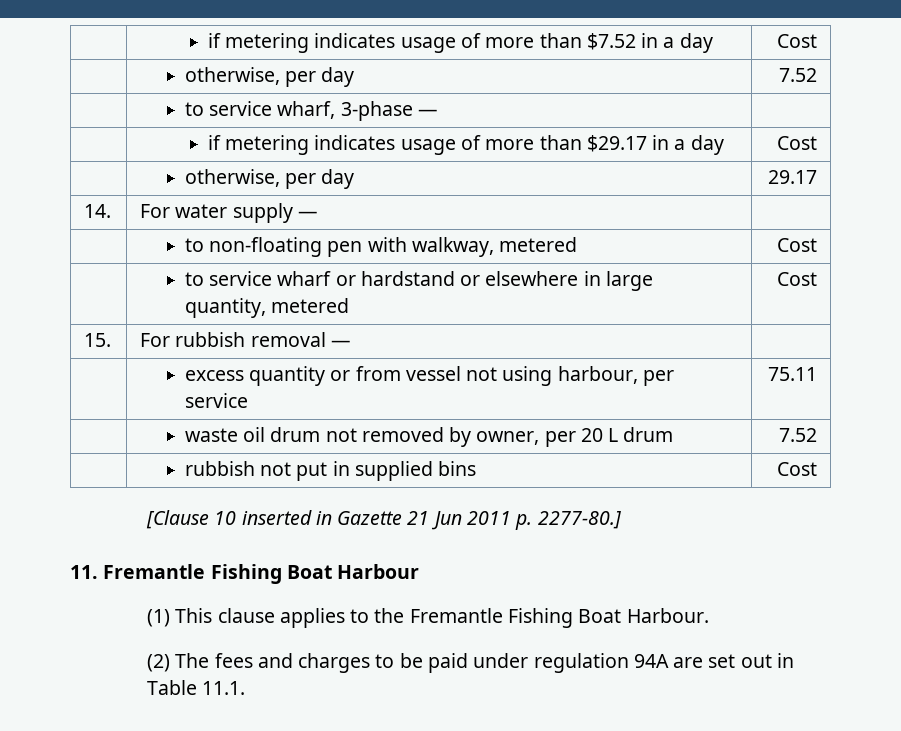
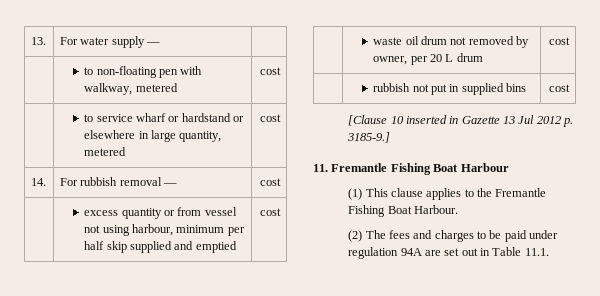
[207,33,713,53] [776,34,817,48] [184,67,355,87] [778,68,817,82] [184,101,438,121] [207,135,724,155] [776,136,817,150] [184,169,355,189] [767,170,817,184] [84,204,112,218] | if metering indicates usage of more than $7.52 in a day | Cost // | otherwise, per day | 7.52 // | to service wharf, 3-phase — | // | if metering indicates usage of more than $29.17 in a day | Cost // | otherwise, per day | 29.17 // 14. -> [30,37,46,45] 13.
[776,238,817,252] Cost -> [260,67,282,75] cost
[776,272,817,286] [84,333,112,347] Cost // 15. -> [260,114,282,122] [30,178,46,186] cost // 14.
(352, 343) none -> [260,178,282,186] cost
[642,370,674,386] [184,393,248,408] [767,367,817,381] per service | 75.11 -> [176,225,245,236] [84,241,237,253] [260,208,282,216] minimum per half skip supplied and emptied | cost
[778,428,817,442] 7.52 -> [549,37,571,45] cost
[776,462,817,476] Cost -> [549,84,571,92] cost
[407,511,621,530] 21 Jun 2011 p. 2277-80.] -> [503,115,574,127] [347,132,391,143] 13 Jul 2012 p. 3185-9.]

